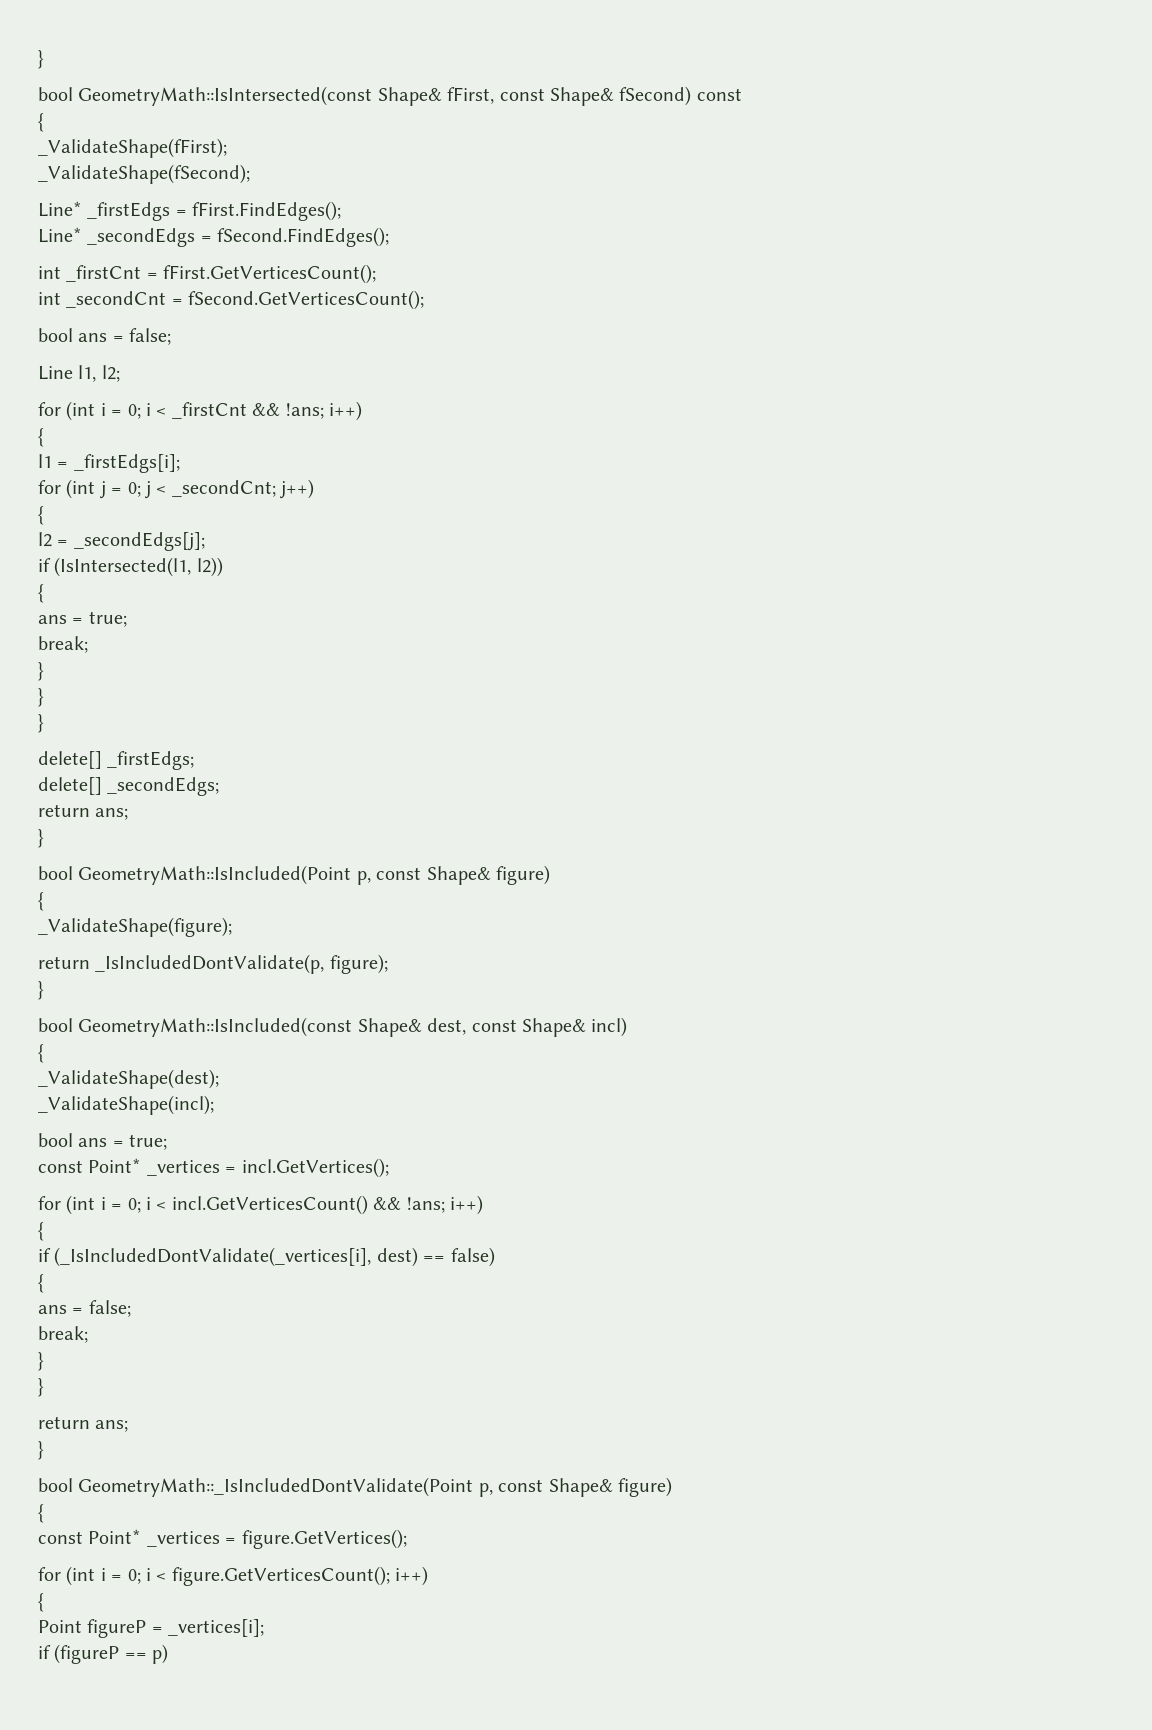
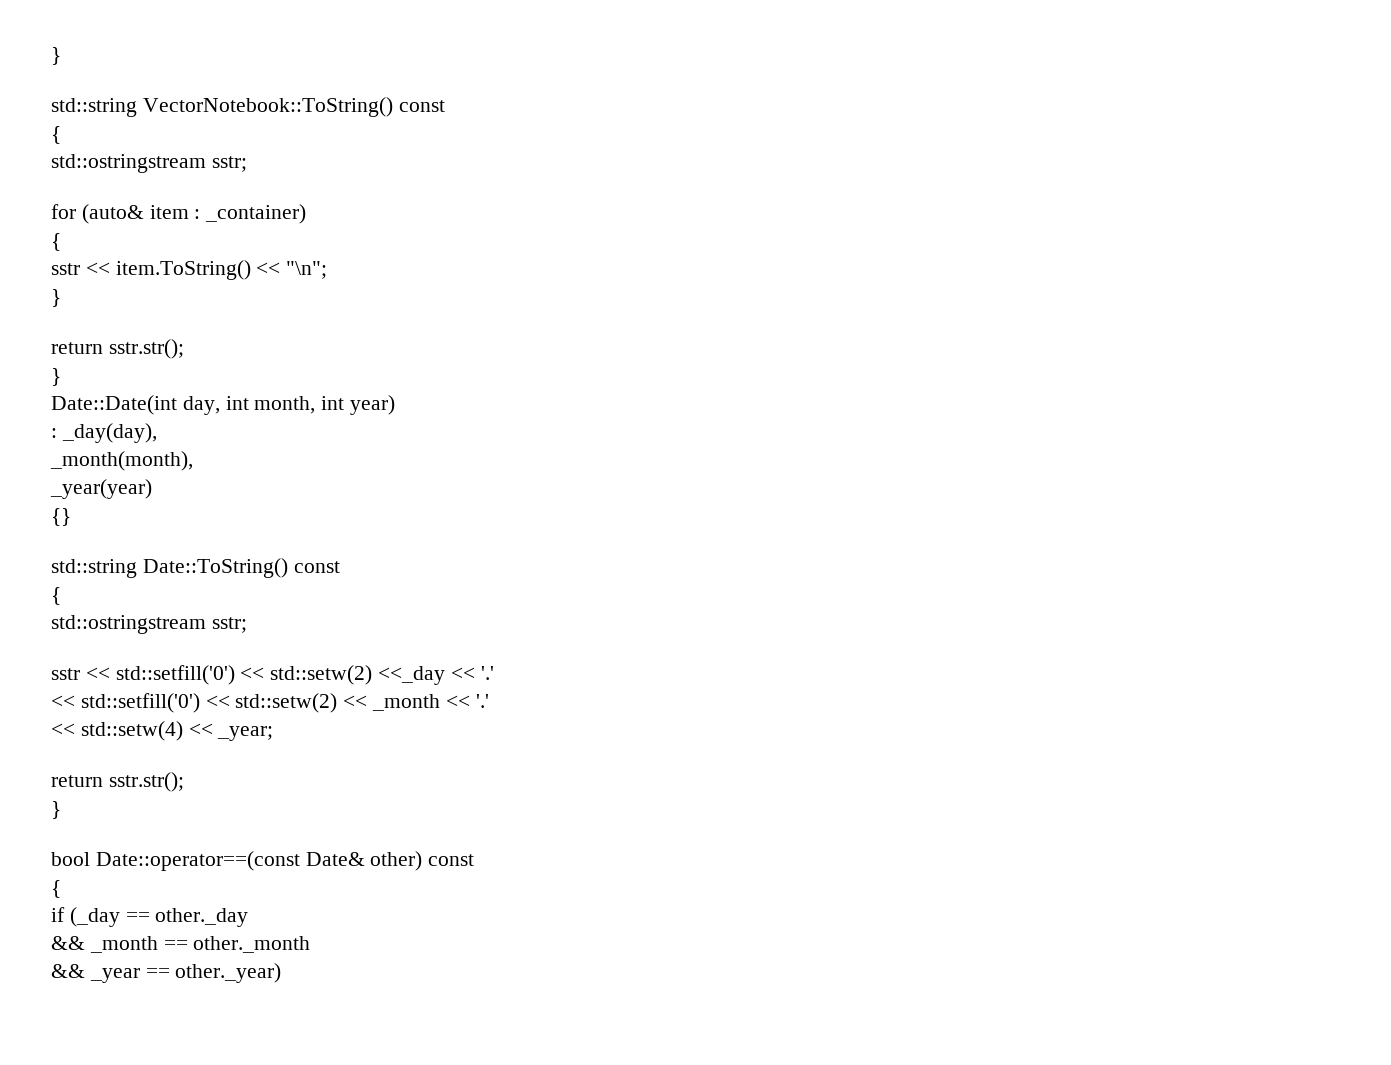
[38,50,44,69] [38,86,742,106] [38,113,44,132] [38,138,227,158] [38,164,250,184] [38,201,342,221] [38,227,390,247] [38,264,377,284] [38,290,425,310] [38,328,172,345] [38,365,120,382] [38,401,362,421] [38,428,44,447] [38,454,180,473] [38,479,315,499] [38,506,44,525] [38,532,205,551] [38,557,223,577] [38,584,44,603] [38,611,127,627] [38,636,88,653] [38,662,44,681] [38,688,44,707] [38,714,44,733] [38,751,195,770] [38,777,220,796] [38,804,129,820] [38,829,44,848] [38,865,550,885] [38,892,44,911] [38,917,232,937] [38,954,388,974] [38,981,44,1000] [38,1017,628,1037] [38,1044,44,1063] [38,1069,219,1089] [38,1095,214,1115] [38,1133,168,1150] [38,1158,389,1178] [38,1195,483,1215] [38,1222,44,1241] [38,1247,495,1267] [38,1274,44,1293] [38,1300,131,1317] [38,1326,88,1343] [38,1352,44,1371] [38,1378,44,1397] [38,1416,129,1432] [38,1441,44,1460] [38,1477,672,1497] [38,1504,44,1523] [38,1529,407,1549] [38,1566,429,1586] [38,1593,44,1612] [38,1619,265,1638] [38,1644,169,1664] } // bool GeometryMath::IsIntersected(const Shape& fFirst, const Shape& fSecond) const // { // _ValidateShape(fFirst); // _ValidateShape(fSecond); // Line* _firstEdgs = fFirst.FindEdges(); // Line* _secondEdgs = fSecond.FindEdges(); // int _firstCnt = fFirst.GetVerticesCount(); // int _secondCnt = fSecond.GetVerticesCount(); // bool ans = false; // Line l1, l2; // for (int i = 0; i < _firstCnt && !ans; i++) // { // l1 = _firstEdgs[i]; // for (int j = 0; j < _secondCnt; j++) // { // l2 = _secondEdgs[j]; // if (IsIntersected(l1, l2)) // { // ans = true; // break; // } // } // } // delete[] _firstEdgs; // delete[] _secondEdgs; // return ans; // } // bool GeometryMath::IsIncluded(Point p, const Shape& figure) // { // _ValidateShape(figure); // return _IsIncludedDontValidate(p, figure); // } // bool GeometryMath::IsIncluded(const Shape& dest, const Shape& incl) // { // _ValidateShape(dest); // _ValidateShape(incl); // bool ans = true; // const Point* _vertices = incl.GetVertices(); // for (int i = 0; i < incl.GetVerticesCount() && !ans; i++) // { // if (_IsIncludedDontValidate(_vertices[i], dest) == false) // { // ans = false; // break; // } // } // return ans; // } // bool GeometryMath::_IsIncludedDontValidate(Point p, const Shape& figure) // { // const Point* _vertices = figure.GetVertices(); // for (int i = 0; i < figure.GetVerticesCount(); i++) // { // Point figureP = _vertices[i]; // if (figureP == p) -> [51,47,61,65] [51,97,445,117] [51,126,61,144] [51,154,247,173] [51,204,307,224] [51,233,61,251] [51,260,328,280] [51,289,61,307] [51,339,184,359] [51,368,61,386] [51,395,396,415] [51,423,157,443] [50,451,193,471] [50,479,152,499] [51,508,71,526] [51,558,340,578] [51,587,61,605] [51,615,247,634] [51,665,494,685] [51,693,489,713] [51,721,274,741] [51,772,184,792] [51,801,61,819] [51,851,475,871] [51,880,61,898] [51,907,249,927] [51,936,311,953] [51,963,282,983] } // std::string VectorNotebook::ToString() const // { // std::ostringstream sstr; // for (auto& item : _container) // { // sstr << item.ToString() << "\n"; // } // return sstr.str(); // } // Date::Date(int day, int month, int year) // : _day(day), // _month(month), // _year(year) // {} // std::string Date::ToString() const // { // std::ostringstream sstr; // sstr << std::setfill('0') << std::setw(2) <<_day << '.' // << std::setfill('0') << std::setw(2) << _month << '.' // << std::setw(4) << _year; // return sstr.str(); // } // bool Date::operator==(const Date& other) const // { // if (_day == other._day // && _month == other._month // && _year == other._year)

